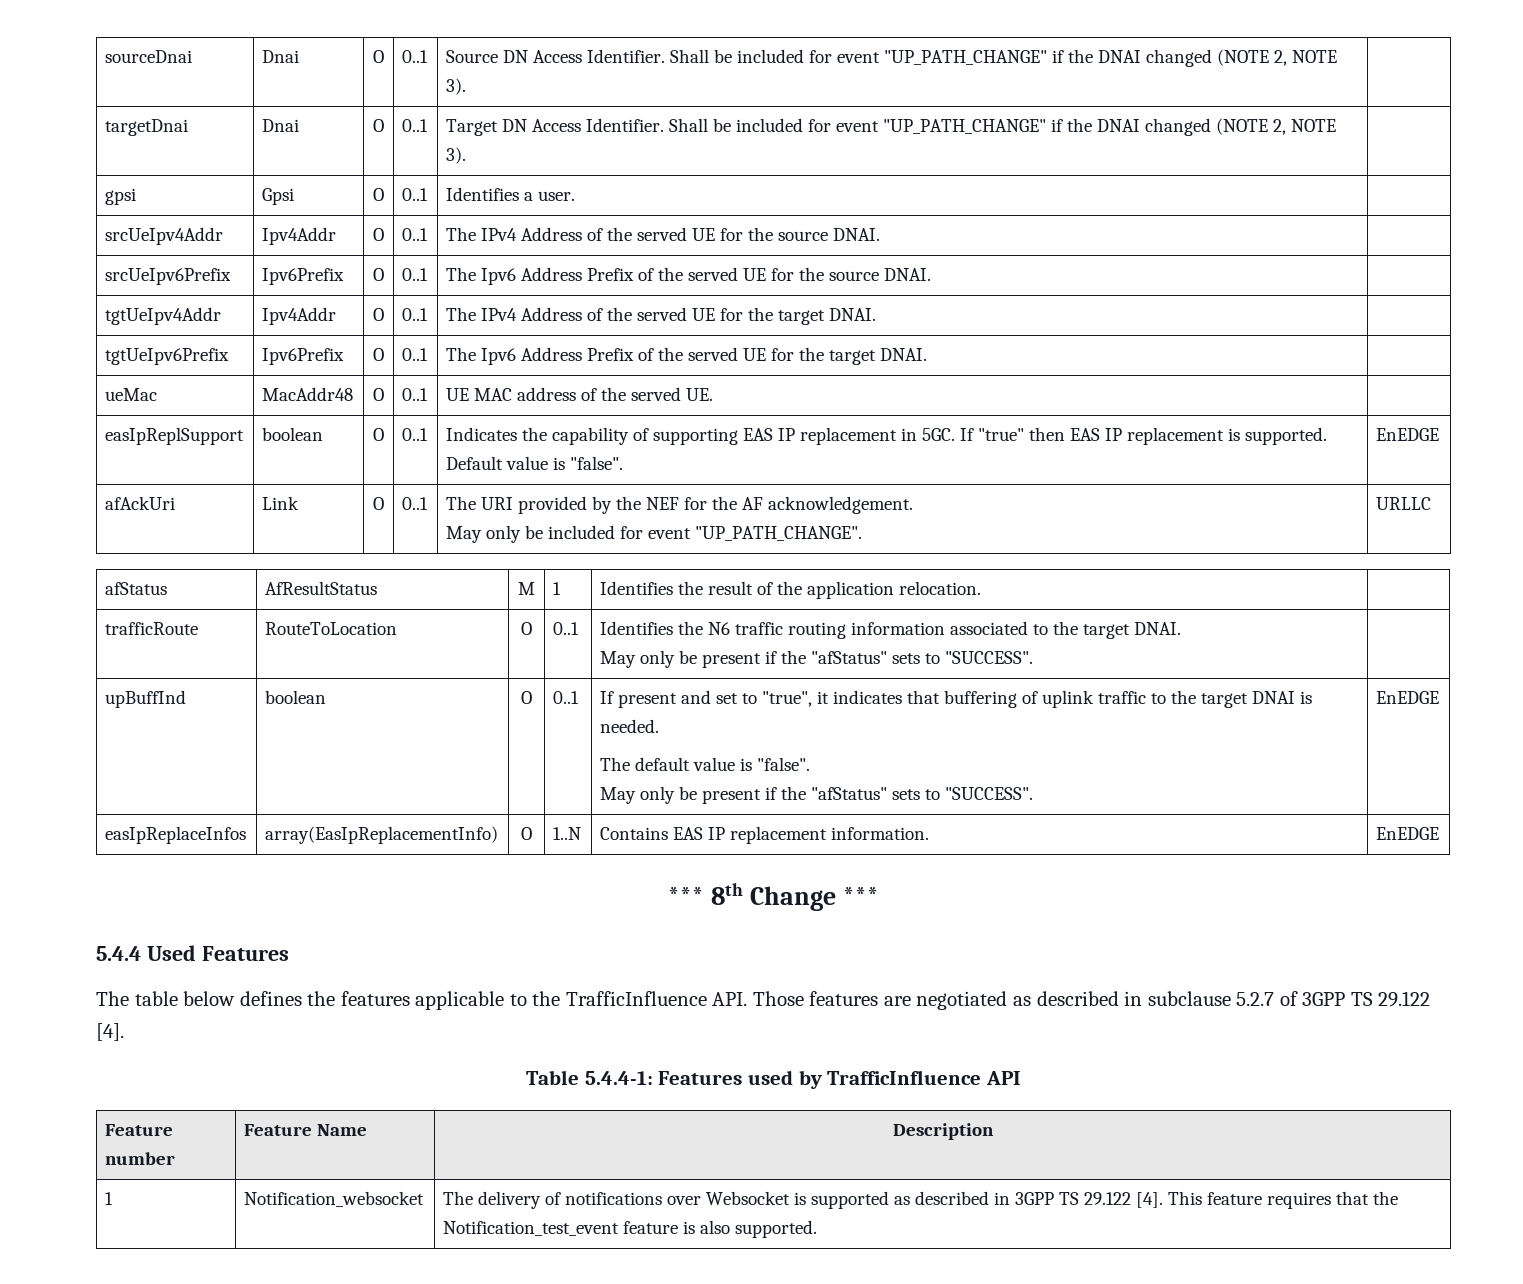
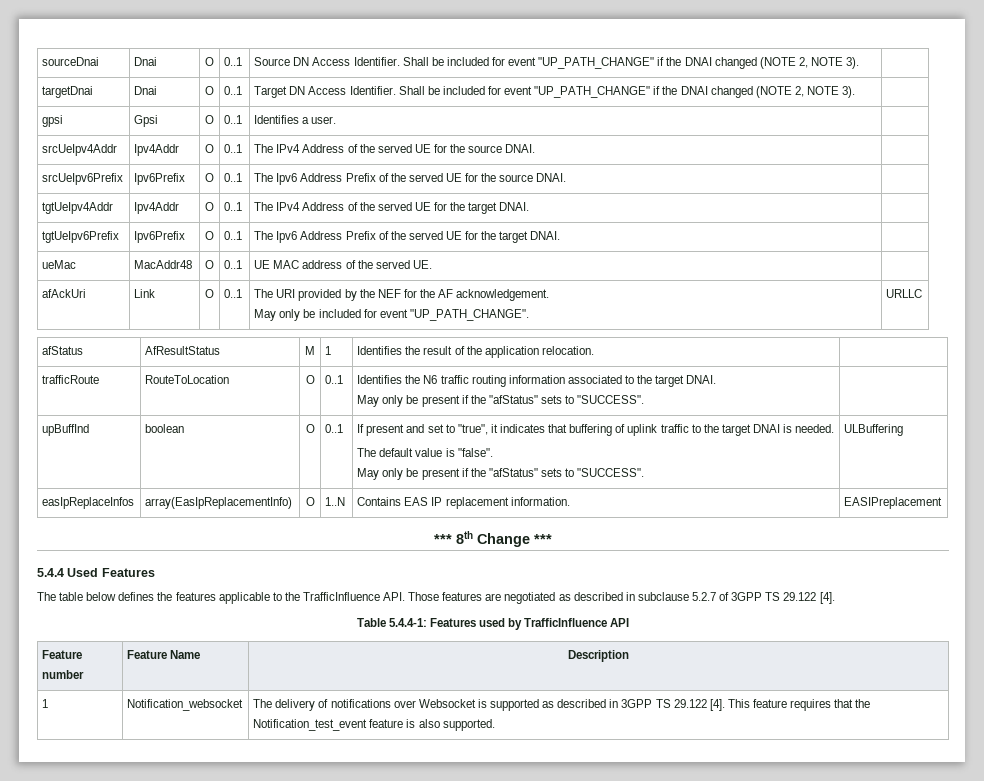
[105,427,245,445] [262,427,324,441] [373,428,384,441] [402,428,429,441] [446,427,1327,445] [446,456,624,470] [1376,428,1440,441] // easIpReplSupport | boolean | O | 0..1 | Indicates the capability of supporting EAS IP replacement in 5GC. If "true" then EAS IP replacement is supported. Default value is "false". | EnEDGE -> (432, 264) none
[1376,691,1440,704] EnEDGE -> [844,424,904,436] ULBuffering
[1376,827,1440,840] EnEDGE -> [844,497,943,509] EASIPreplacement

